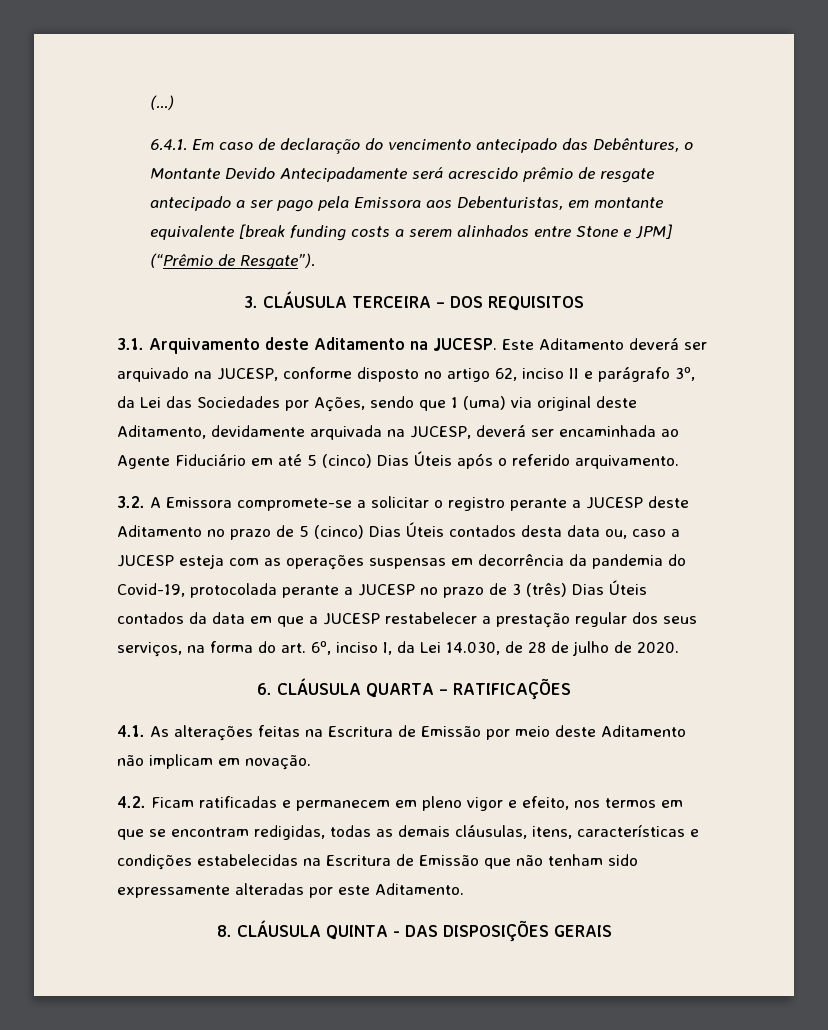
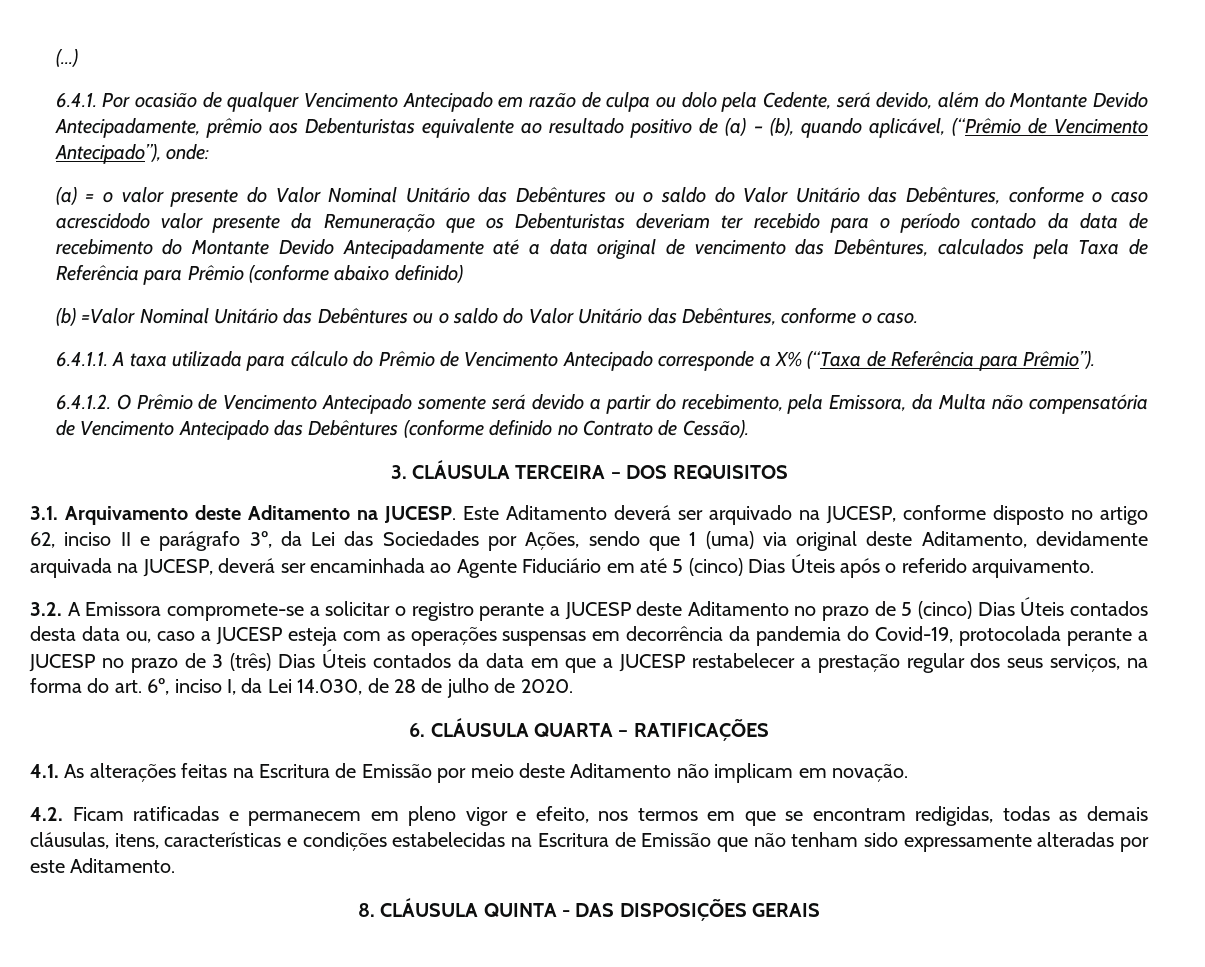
[191,138,693,154] [149,167,654,183] [149,196,663,212] [149,224,672,241] [149,253,315,270] Em caso de declaração do vencimento antecipado das Debêntures, o Montante Devido Antecipadamente será acrescido prêmio de resgate antecipado a ser pago pela Emissora aos Debenturistas, em montante equivalente [break funding costs a serem alinhados entre Stone e JPM] (“Prêmio de Resgate”). -> [102,92,1148,112] [54,118,1149,138] [54,144,210,164] [55,187,1148,207] [55,213,1149,233] [55,239,1149,260] [55,265,463,285] [55,308,919,326] [55,351,1095,371] [55,394,1149,414] [55,420,749,440] Por ocasião de qualquer Vencimento Antecipado em razão de culpa ou dolo pela Cedente, será devido, além do Montante Devido Antecipadamente, prêmio aos Debenturistas equivalente ao resultado positivo de (a) – (b), quando aplicável, (“Prêmio de Vencimento Antecipado”), onde: // (a) = o valor presente do Valor Nominal Unitário das Debêntures ou o saldo do Valor Unitário das Debêntures, conforme o caso acrescidodo valor presente da Remuneração que os Debenturistas deveriam ter recebido para o período contado da data de recebimento do Montante Devido Antecipadamente até a data original de vencimento das Debêntures, calculados pela Taxa de Referência para Prêmio (conforme abaixo definido) // (b) =Valor Nominal Unitário das Debêntures ou o saldo do Valor Unitário das Debêntures, conforme o caso. // 6.4.1.1. A taxa utilizada para cálculo do Prêmio de Vencimento Antecipado corresponde a X% (“Taxa de Referência para Prêmio”). // 6.4.1.2. O Prêmio de Vencimento Antecipado somente será devido a partir do recebimento, pela Emissora, da Multa não compensatória de Vencimento Antecipado das Debêntures (conforme definido no Contrato de Cessão).

